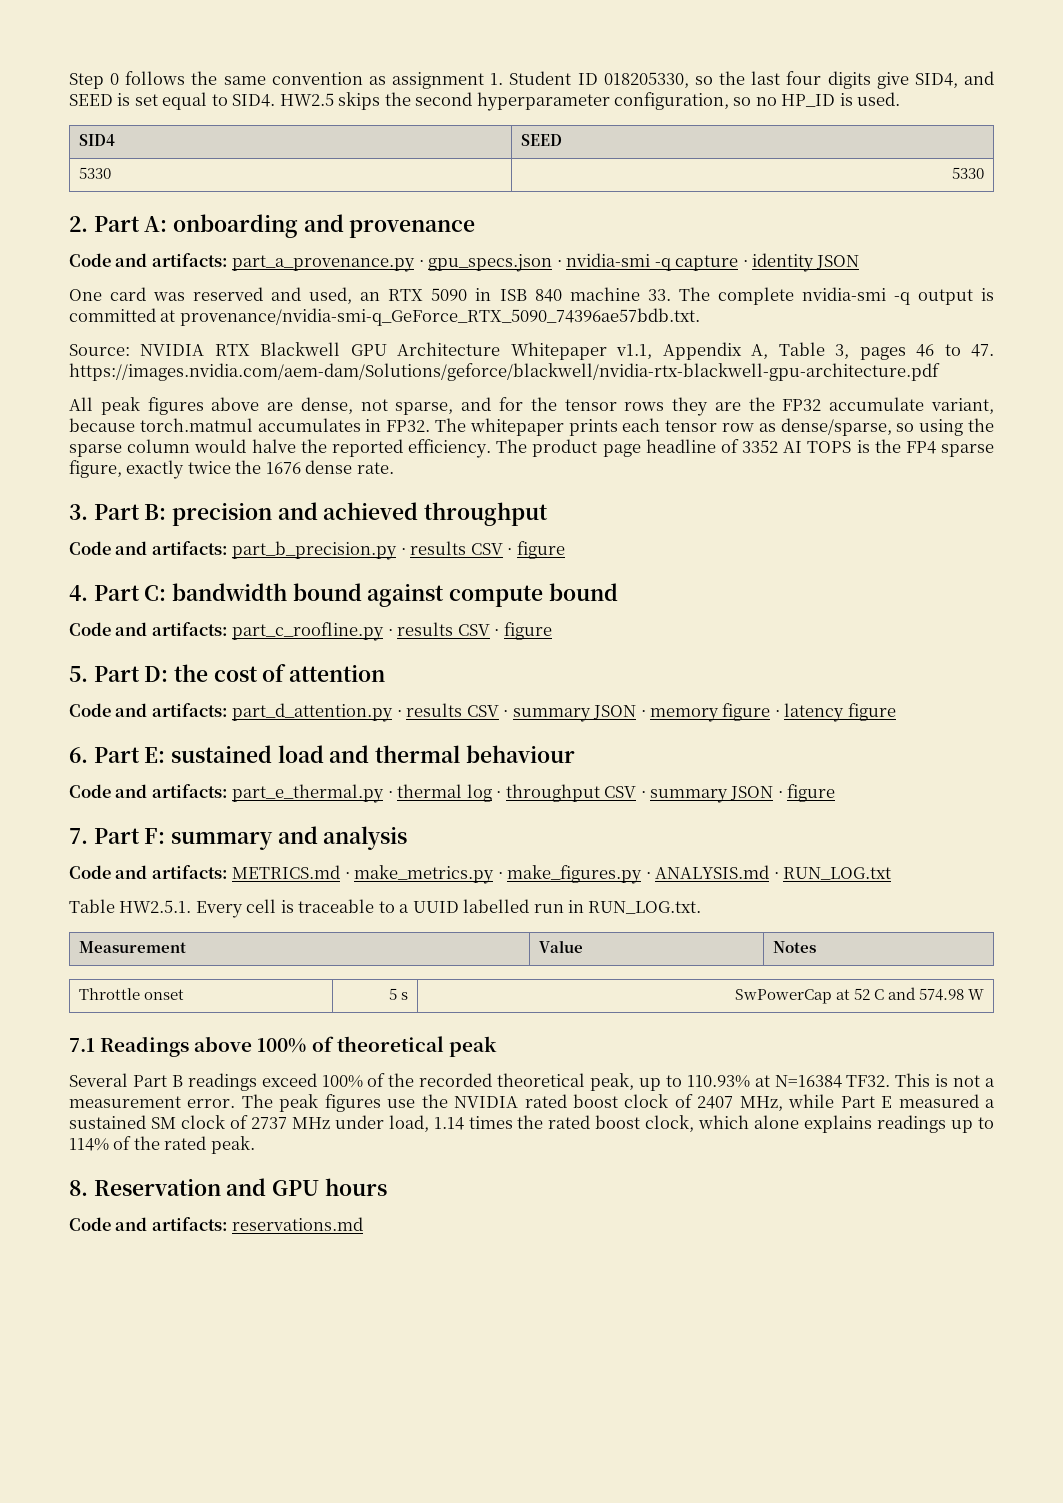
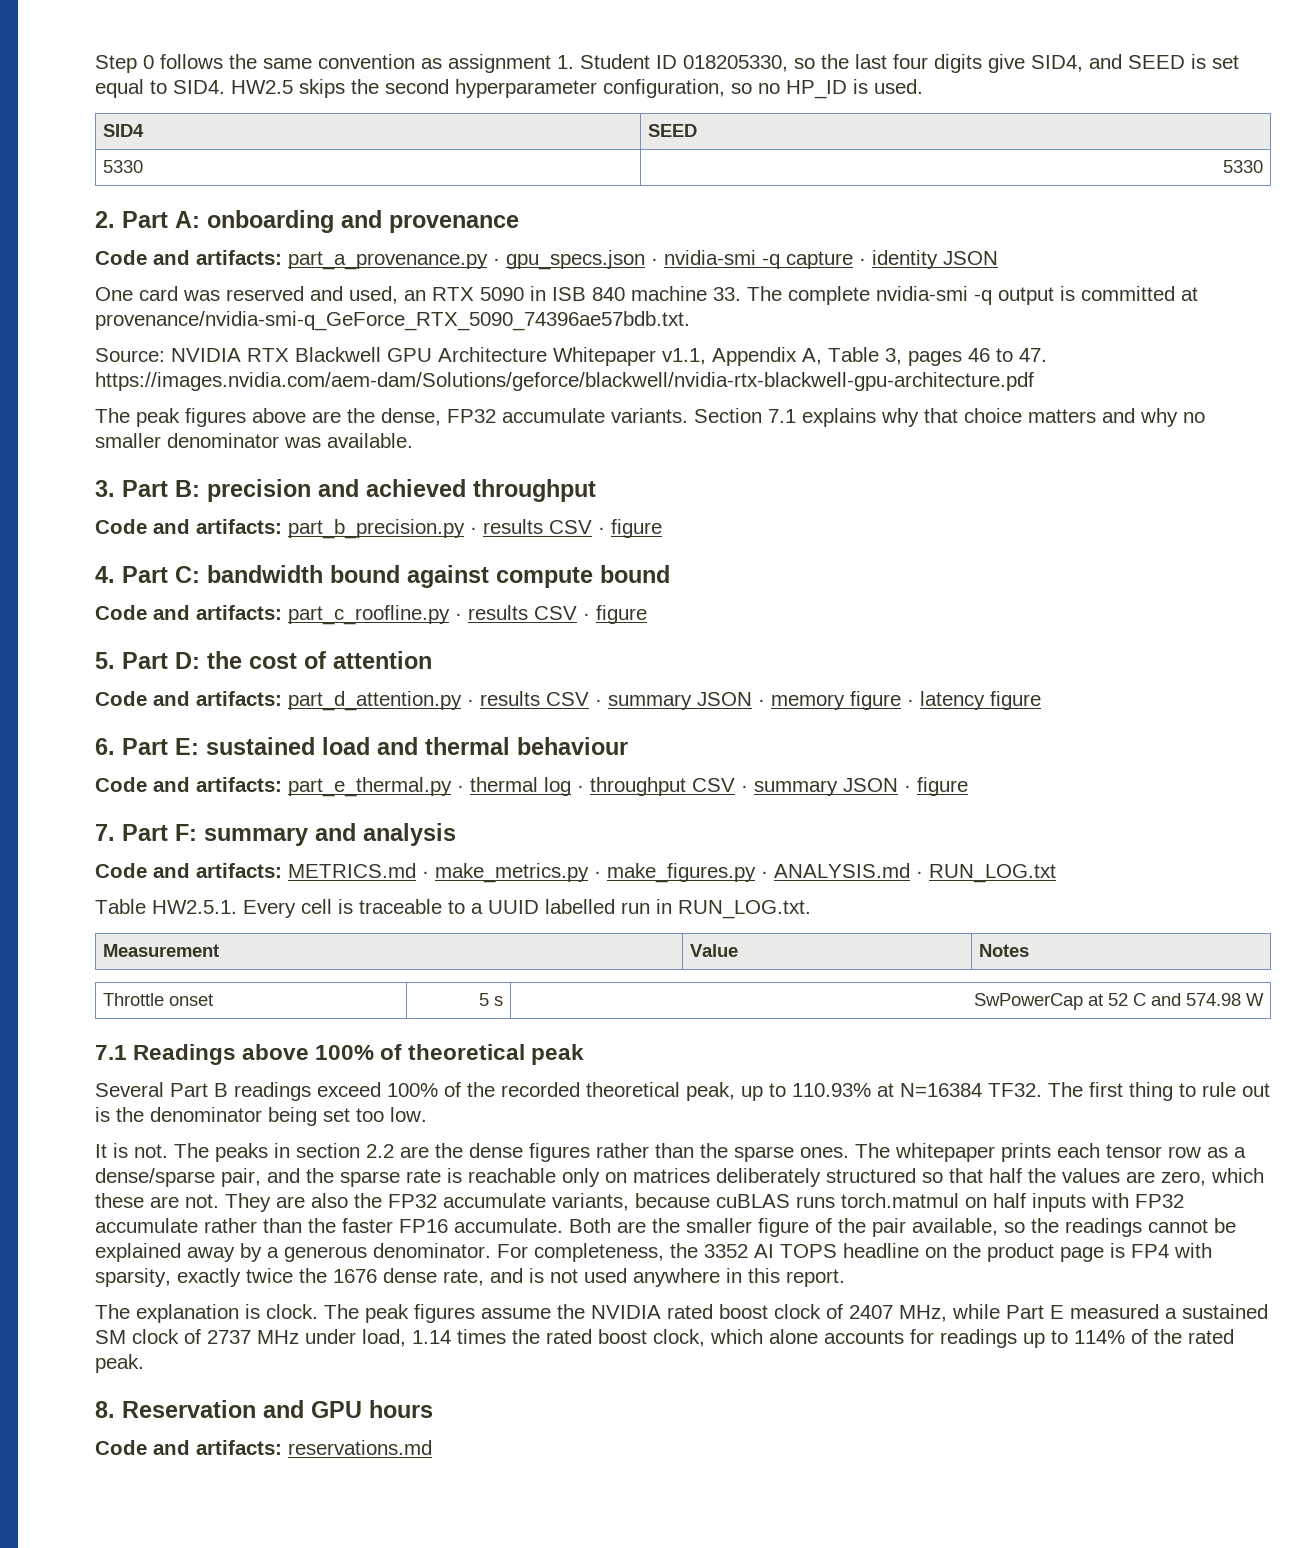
[69,397,93,411] All -> [95,408,130,423] The
[300,397,995,416] [69,418,994,436] [69,439,994,458] [69,460,394,479] dense, not sparse, and for the tensor rows they are the FP32 accumulate variant, because torch.matmul accumulates in FP32. The whitepaper prints each tensor row as dense/sparse, so using the sparse column would halve the reported efficiency. The product page headline of 3352 AI TOPS is the FP4 sparse figure, exactly twice the 1676 dense rate. -> [347,408,1205,427] [95,433,413,448] the dense, FP32 accumulate variants. Section 7.1 explains why that choice matters and why no smaller denominator was available.
[895,1073,995,1087] [69,1094,416,1112] This is not a measurement error. The peak figures use -> [1048,1082,1270,1101] [95,1107,427,1126] [95,1143,1246,1162] [95,1168,1264,1187] [95,1193,1184,1212] [95,1218,1236,1237] [95,1243,1212,1262] [95,1268,845,1287] [95,1304,551,1323] The first thing to rule out is the denominator being set too low. // It is not. The peaks in section 2.2 are the dense figures rather than the sparse ones. The whitepaper prints each tensor row as a dense/sparse pair, and the sparse rate is reachable only on matrices deliberately structured so that half the values are zero, which these are not. They are also the FP32 accumulate variants, because cuBLAS runs torch.matmul on half inputs with FP32 accumulate rather than the faster FP16 accumulate. Both are the smaller figure of the pair available, so the readings cannot be explained away by a generous denominator. For completeness, the 3352 AI TOPS headline on the product page is FP4 with sparsity, exactly twice the 1676 dense rate, and is not used anywhere in this report. // The explanation is clock. The peak figures assume
[804,1115,873,1133] explains -> [824,1329,934,1344] accounts for

